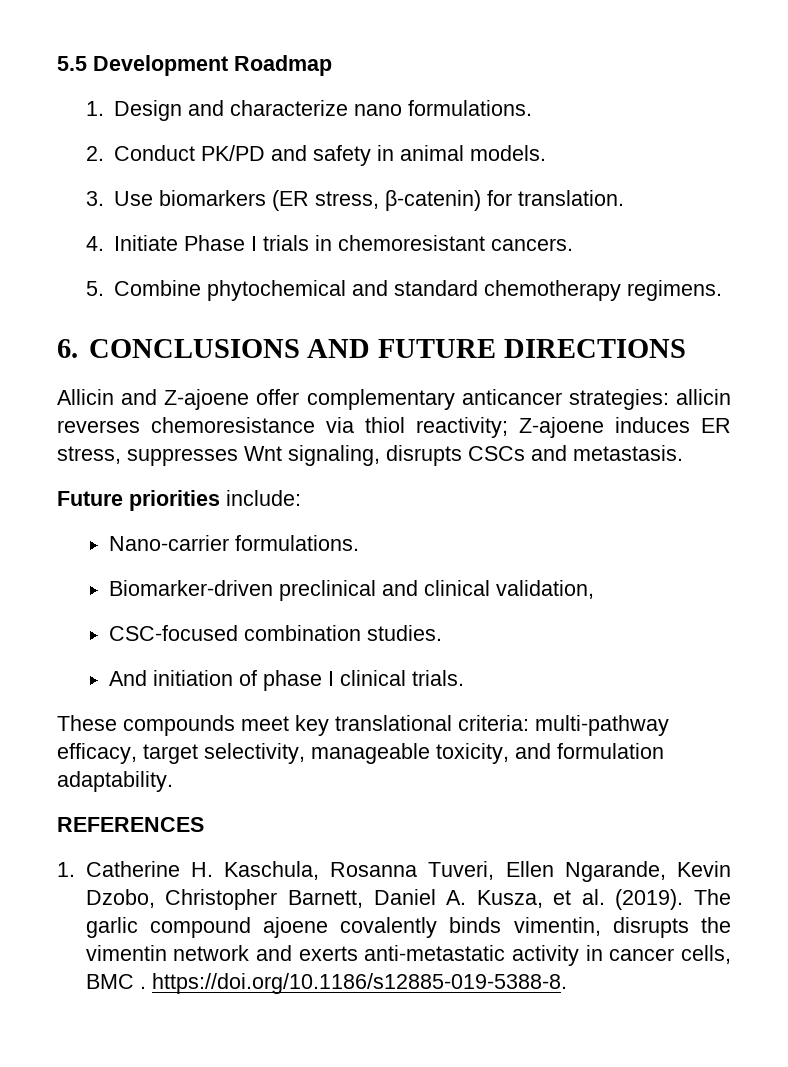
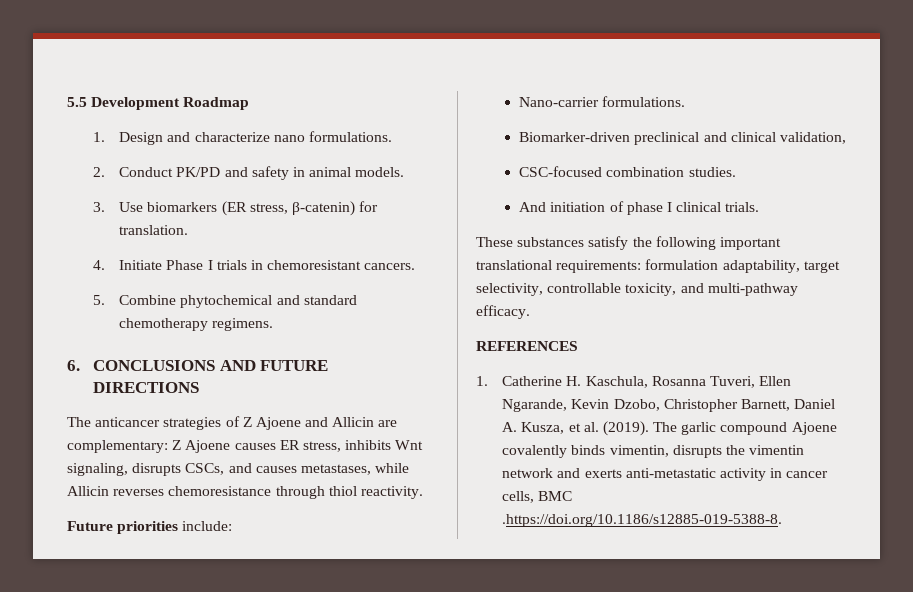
[57,389,731,410] [57,417,690,438] Allicin and Z-ajoene offer complementary anticancer strategies: allicin reverses chemoresistance via thiol reactivity; Z-ajoene induces -> [67,416,398,430] [67,440,276,453] The anticancer strategies of Z Ajoene and Allicin are complementary: Z Ajoene causes
[127,448,238,466] suppresses -> [345,440,392,450] inhibits
[468,445,683,461] CSCs and metastasis. -> [185,463,410,475] [67,486,423,499] CSCs, and causes metastases, while Allicin reverses chemoresistance through thiol reactivity.
[123,715,669,736] [57,743,137,764] compounds meet key translational criteria: multi-pathway efficacy, -> [517,236,781,250] [476,259,800,273] substances satisfy the following important translational requirements: formulation adaptability,
[311,743,430,764] manageable -> [547,283,622,293] controllable
[557,743,664,759] [57,771,173,792] formulation adaptability. -> [707,283,798,296] [476,305,530,319] multi-pathway efficacy.
[263,917,329,938] ajoene -> [791,422,837,435] Ajoene
[139,973,567,994] . https://doi.org/10.1186/s12885-019-5388-8. -> [502,514,783,527] .https://doi.org/10.1186/s12885-019-5388-8.

